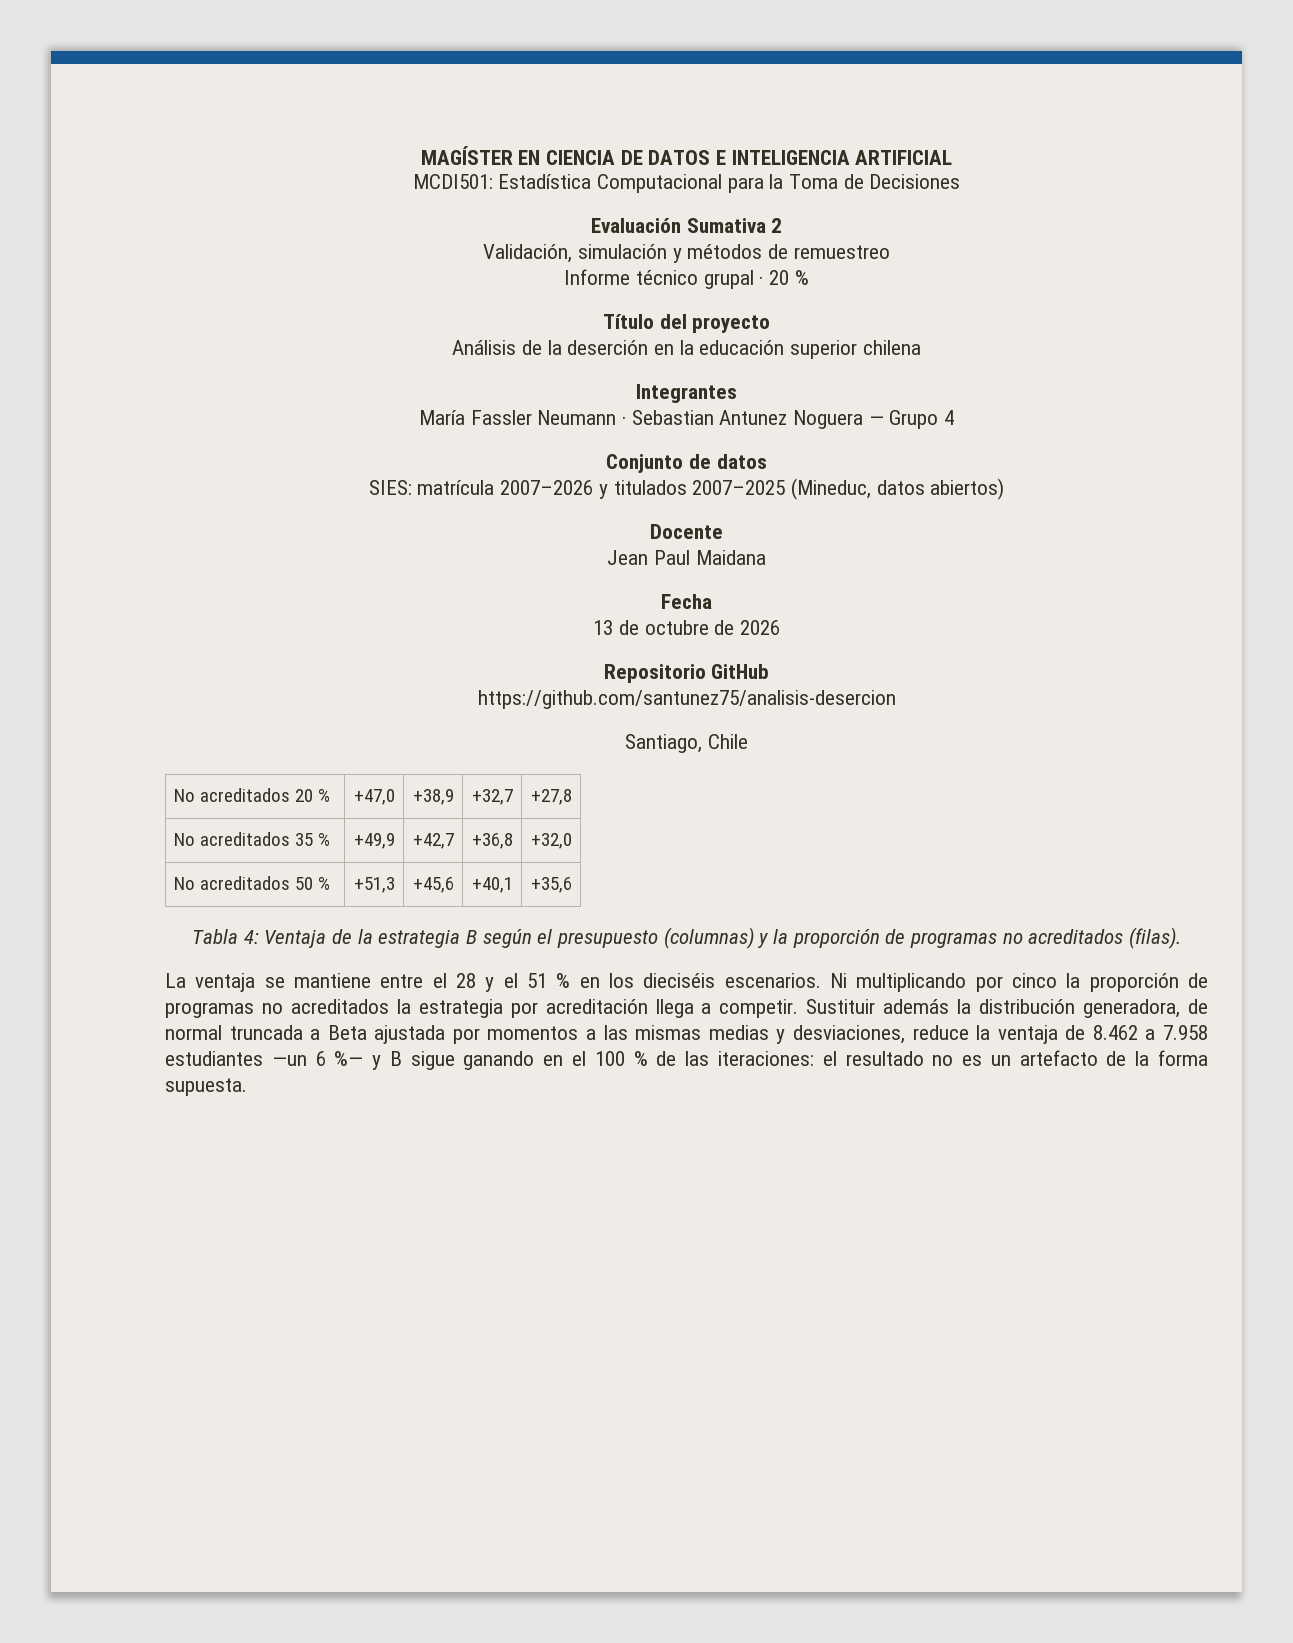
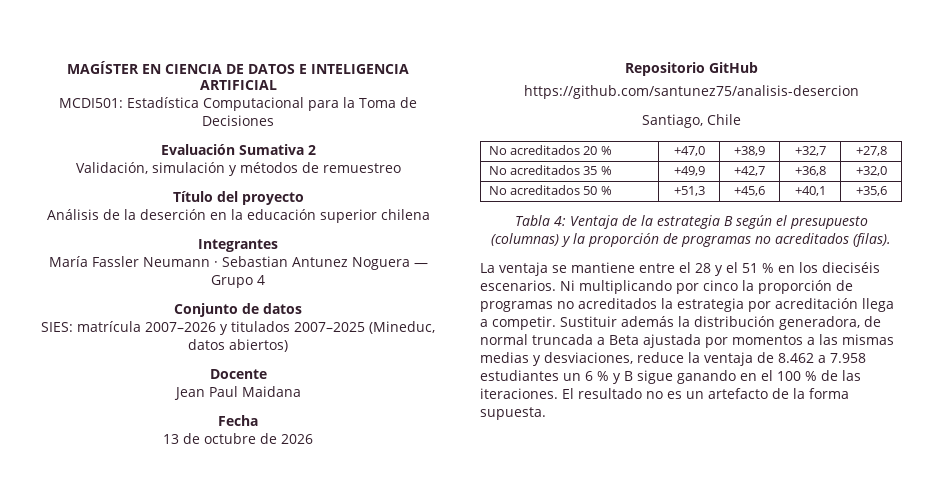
[564,269,809,289] // Informe técnico grupal · 20 % -> (401, 168) none
[271,1051,364,1066] —un 6 %— -> [563,371,609,381] un 6 %
[717,1051,837,1066] iteraciones: el -> [480,388,574,399] iteraciones. El

